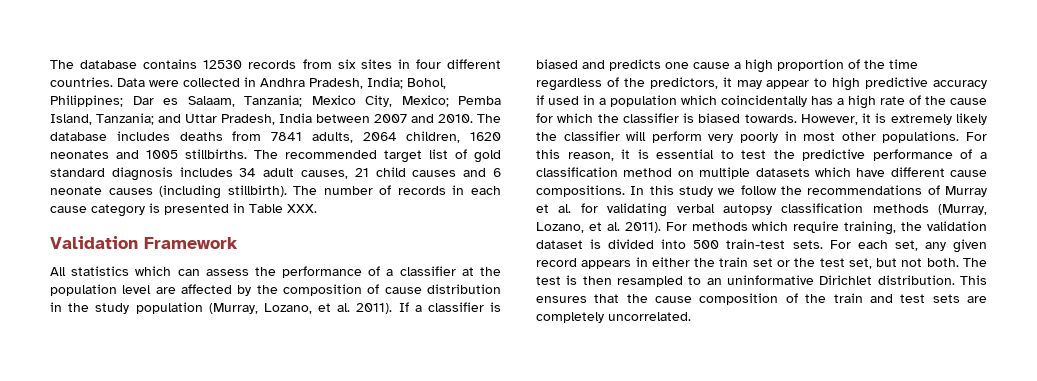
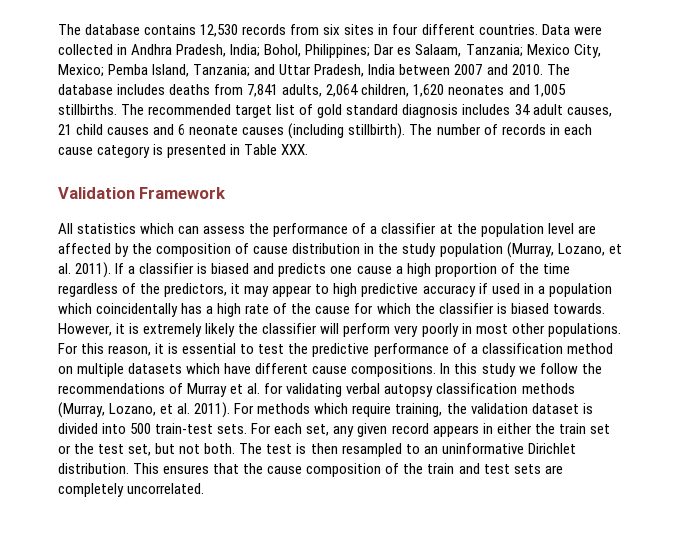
[203,60,243,69] 12530 -> [200,24,239,37] 12,530
[271,131,501,143] 7841 adults, 2064 children, 1620 -> [247,84,445,97] 7,841 adults, 2,064 children, 1,620
[146,150,178,159] 1005 -> [533,84,566,97] 1,005

